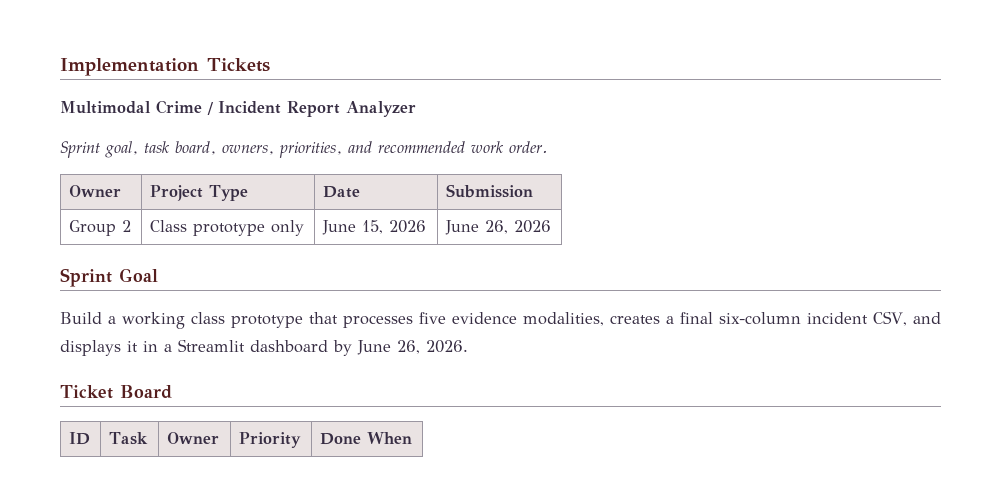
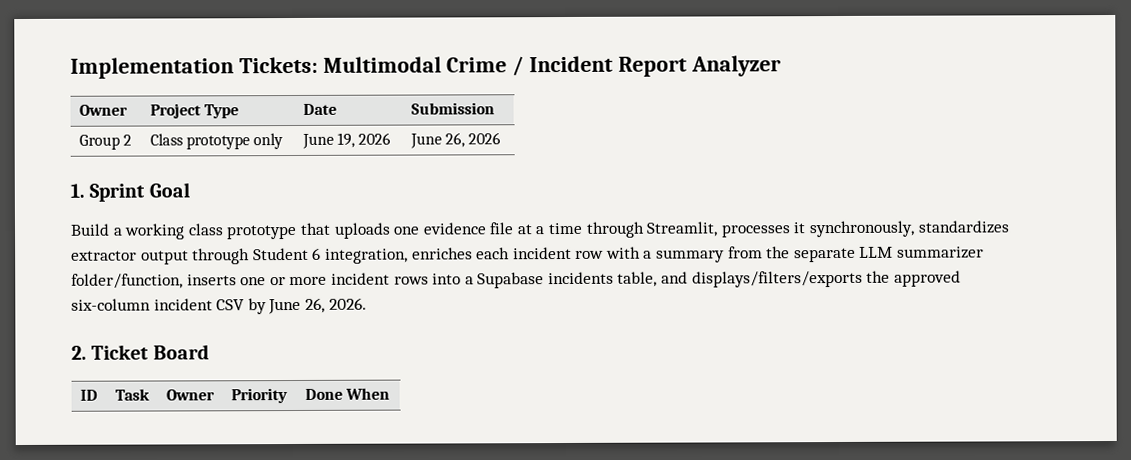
[207,58,270,72] Tickets // -> [238,56,318,74] Tickets:
[60,141,548,158] // Sprint goal, task board, owners, priorities, and recommended work order. -> (781, 66) none
[362,220,384,234] 15, -> [336,132,355,148] 19,
(552, 226) none -> [70,183,85,198] 1.
[343,311,941,328] [60,339,328,356] processes five evidence modalities, creates a final six-column incident CSV, and displays it in a Streamlit dashboard -> [333,220,1010,239] [71,246,985,265] [71,270,961,289] [71,298,246,311] uploads one evidence file at a time through Streamlit, processes it synchronously, standardizes extractor output through Student 6 integration, enriches each incident row with a summary from the separate LLM summarizer folder/function, inserts one or more incident rows into a Supabase incidents table, and displays/filters/exports the approved six-column incident CSV
(468, 346) none -> [71,345,87,360] 2.

